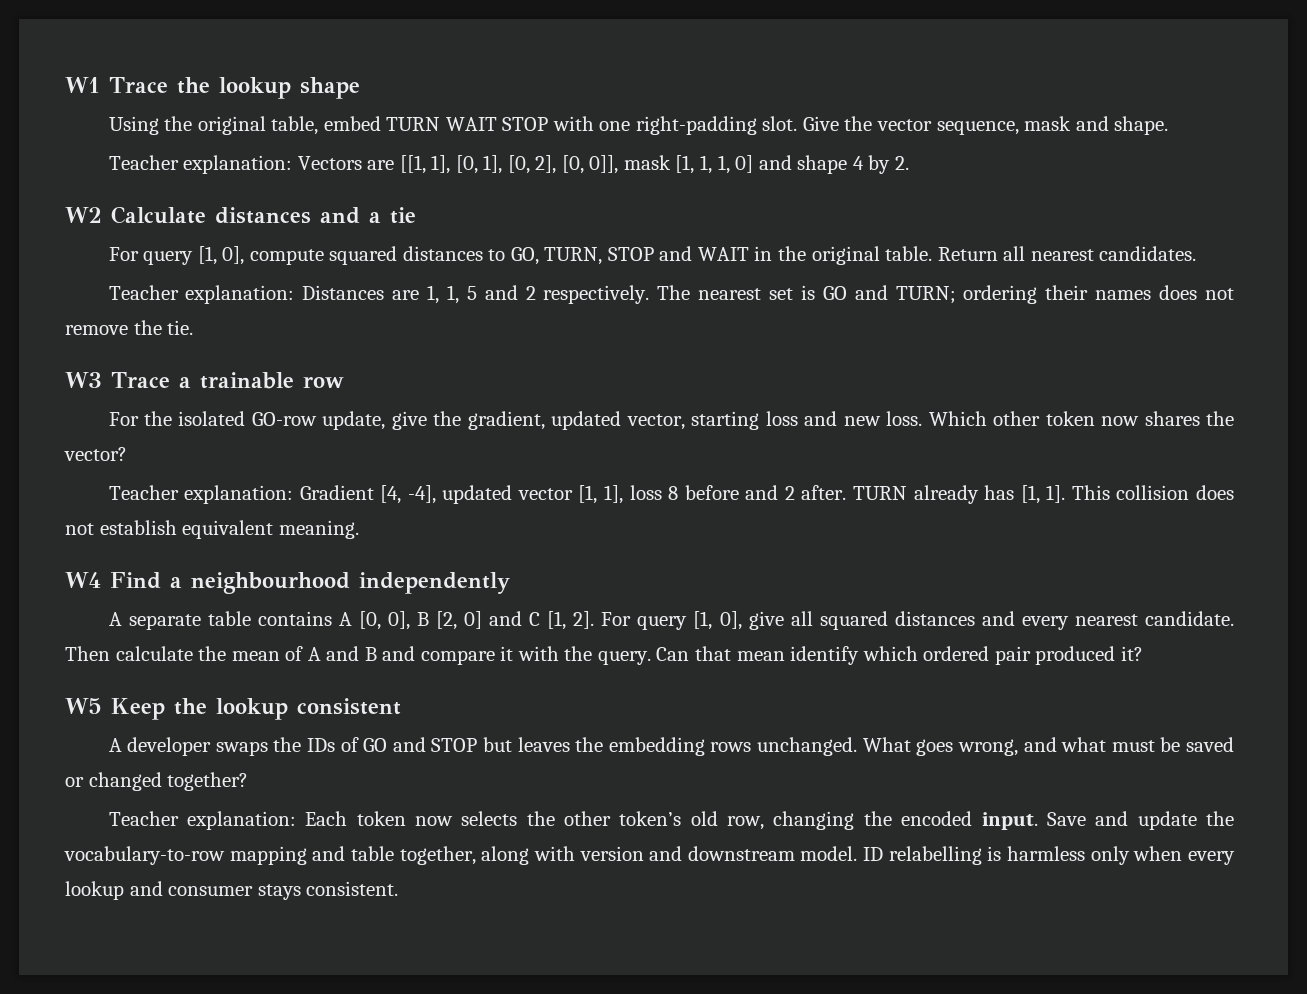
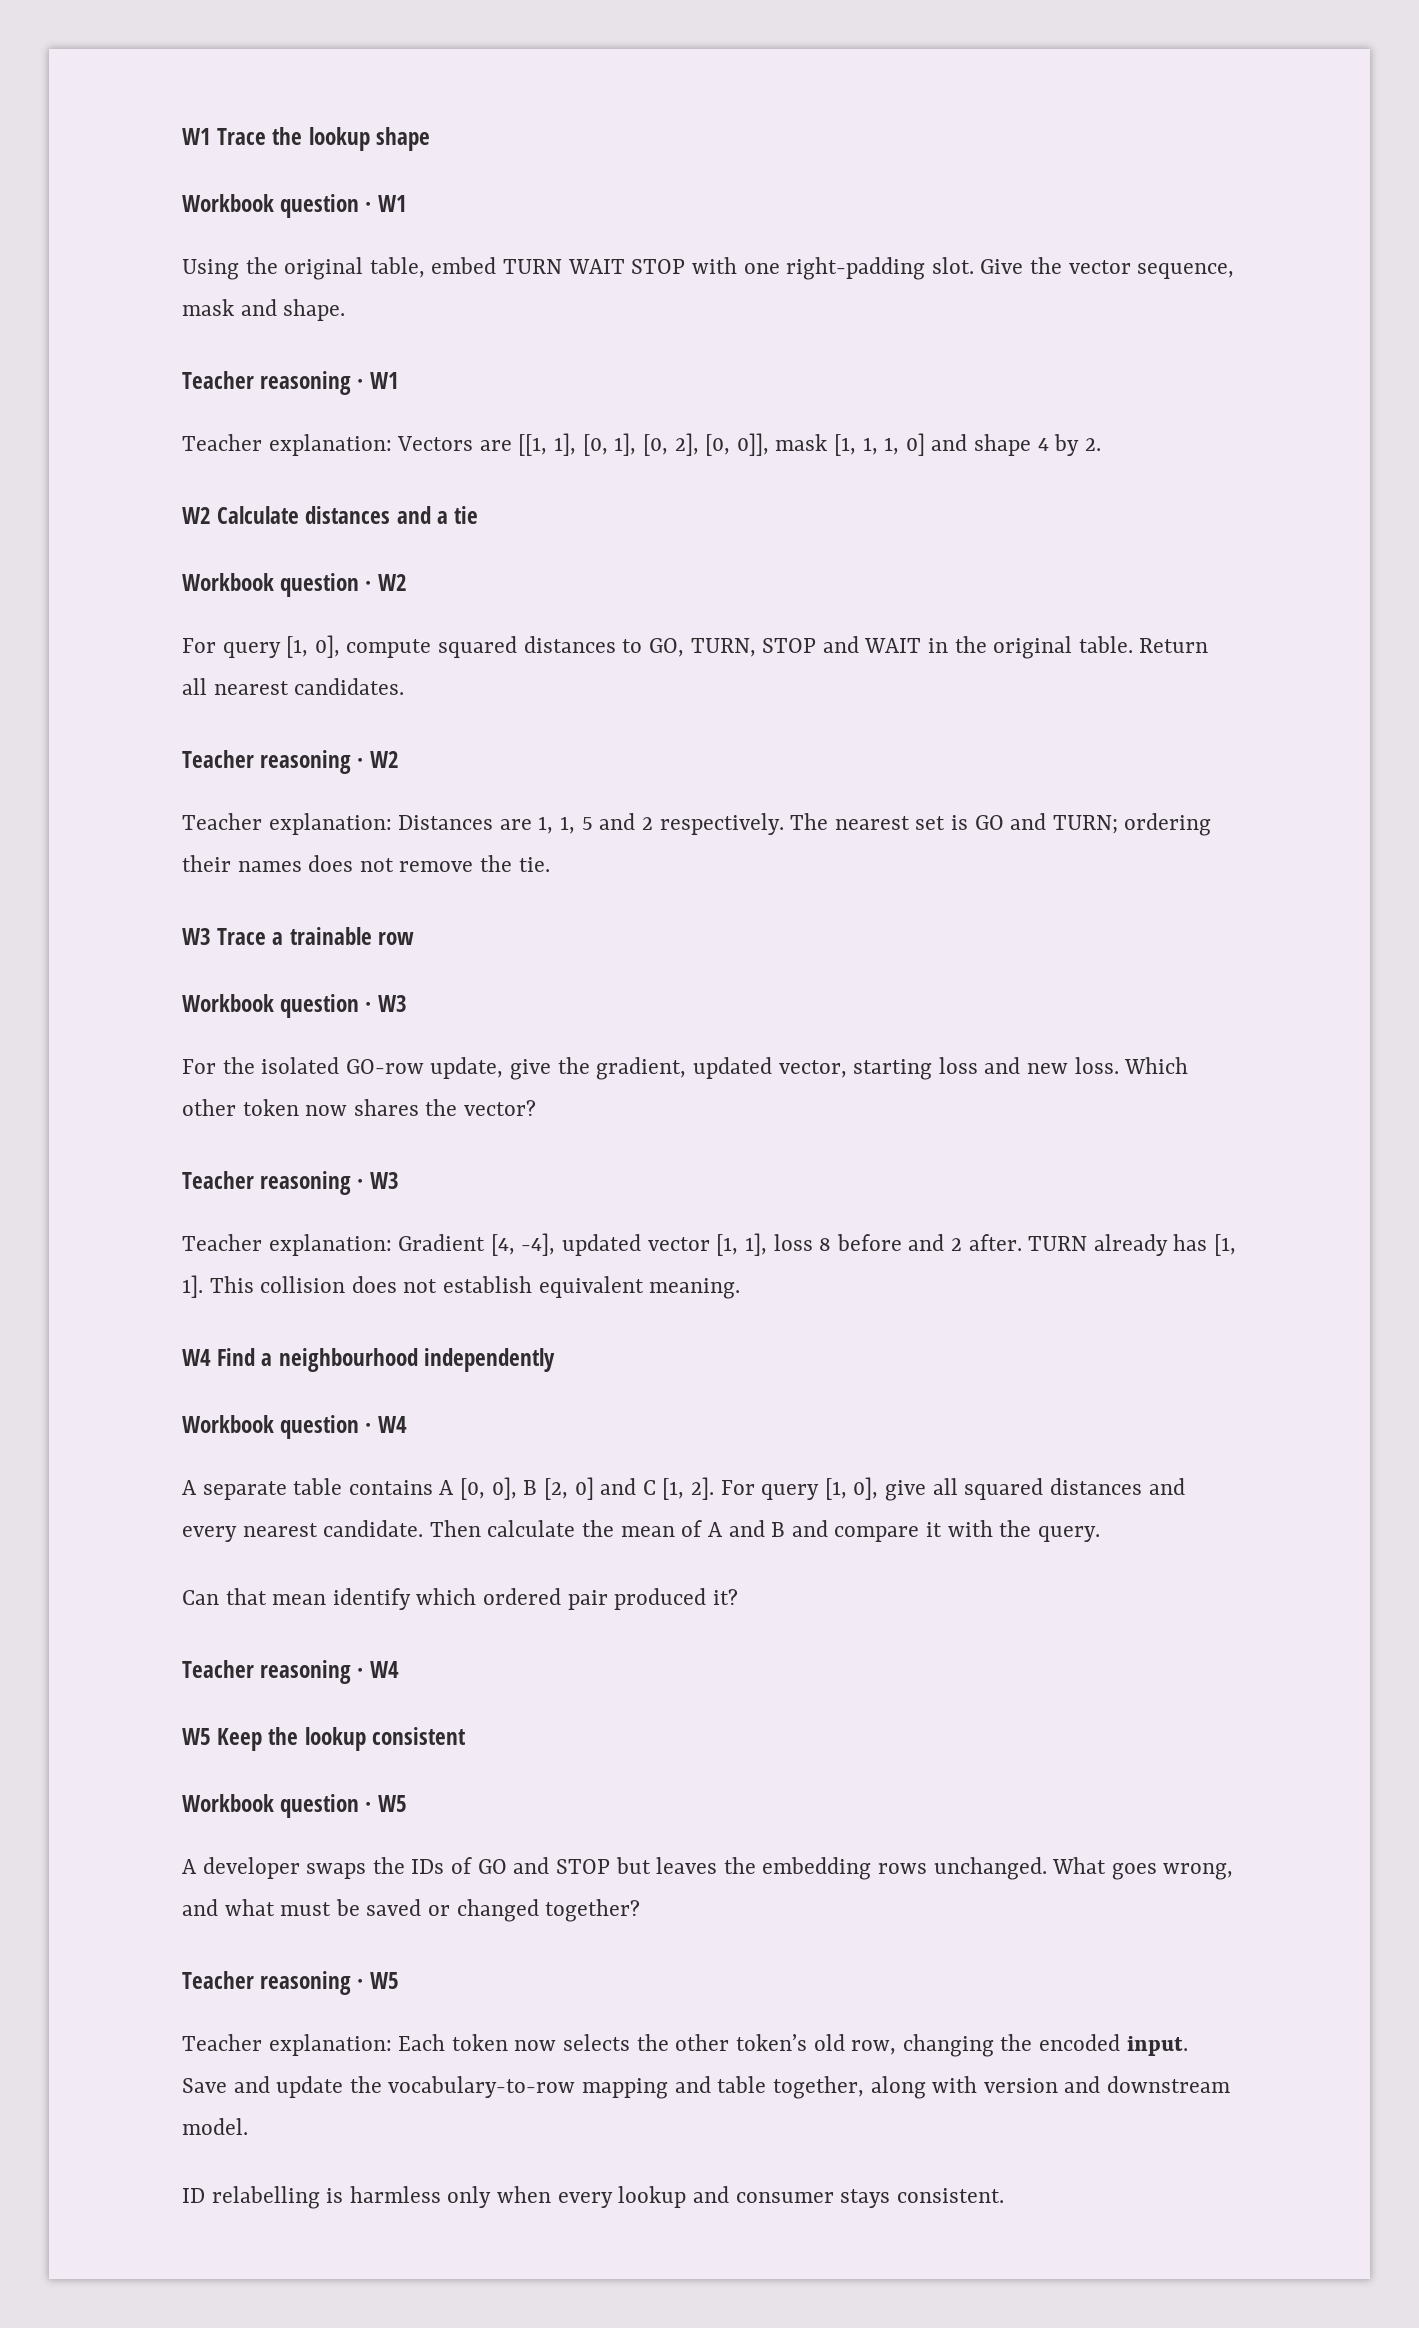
(360, 88) none -> [182,194,407,218] // Workbook question · W1
(1169, 125) none -> [182,371,399,395] // Teacher reasoning · W1
(416, 215) none -> [182,573,407,597] // Workbook question · W2
(1197, 253) none -> [182,750,399,774] // Teacher reasoning · W2
(344, 382) none -> [182,994,407,1018] // Workbook question · W3
(127, 454) none -> [182,1171,399,1195] // Teacher reasoning · W3
(510, 583) none -> [182,1415,407,1439] // Workbook question · W4
(651, 658) none -> (1100, 1534) //
(1143, 653) none -> [182,1660,399,1684] // Teacher reasoning · W4
(401, 706) none -> [182,1794,407,1818] // Workbook question · W5
(249, 781) none -> [182,1971,399,1995] // Teacher reasoning · W5
(858, 853) none -> (248, 2126) //

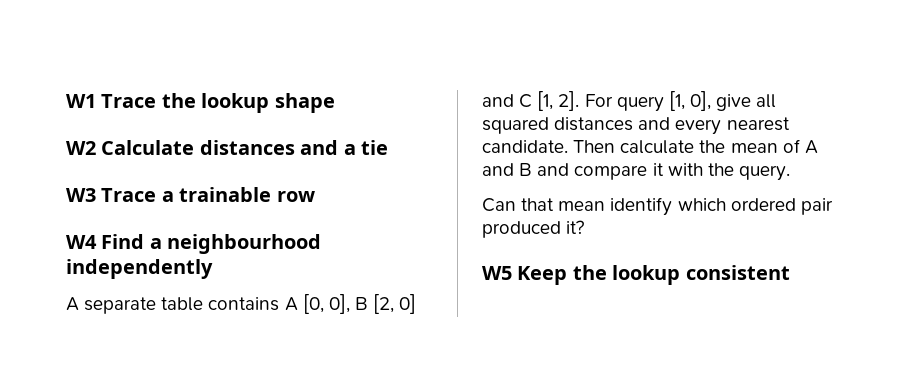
[182,194,407,218] [182,257,1235,280] [182,299,346,321] [182,371,399,395] [182,433,1101,456] // Workbook question · W1 // Using the original table, embed TURN WAIT STOP with one right-padding slot. Give the vector sequence, mask and shape. // Teacher reasoning · W1 // Teacher explanation: Vectors are [[1, 1], [0, 1], [0, 2], [0, 0]], mask [1, 1, 1, 0] and shape 4 by 2. -> (335, 103) none
[182,573,407,597] [182,635,1209,659] [182,678,405,695] [182,750,399,774] [182,813,1212,836] [182,855,550,872] // Workbook question · W2 // For query [1, 0], compute squared distances to GO, TURN, STOP and WAIT in the original table. Return all nearest candidates. // Teacher reasoning · W2 // Teacher explanation: Distances are 1, 1, 5 and 2 respectively. The nearest set is GO and TURN; ordering their names does not remove the tie. -> (388, 147) none
[182,994,407,1018] [182,1057,1189,1080] [182,1099,537,1116] [182,1171,399,1195] [182,1233,1237,1256] [182,1275,741,1299] // Workbook question · W3 // For the isolated GO-row update, give the gradient, updated vector, starting loss and new loss. Which other token now shares the vector? // Teacher reasoning · W3 // Teacher explanation: Gradient [4, -4], updated vector [1, 1], loss 8 before and 2 after. TURN already has [1, 1]. This collision does not establish equivalent meaning. -> (315, 196) none
[182,1415,407,1439] // Workbook question · W4 -> (213, 269) none
[182,1660,399,1684] // Teacher reasoning · W4 -> (585, 227) none
[182,1794,407,1818] [182,1857,1234,1880] [182,1899,641,1922] [182,1971,399,1995] [182,2034,1188,2057] [182,2076,1230,2099] [182,2118,248,2135] [182,2186,1004,2209] // Workbook question · W5 // A developer swaps the IDs of GO and STOP but leaves the embedding rows unchanged. What goes wrong, and what must be saved or changed together? // Teacher reasoning · W5 // Teacher explanation: Each token now selects the other token’s old row, changing the encoded input. Save and update the vocabulary-to-row mapping and table together, along with version and downstream model. // ID relabelling is harmless only when every lookup and consumer stays consistent. -> (790, 272) none

